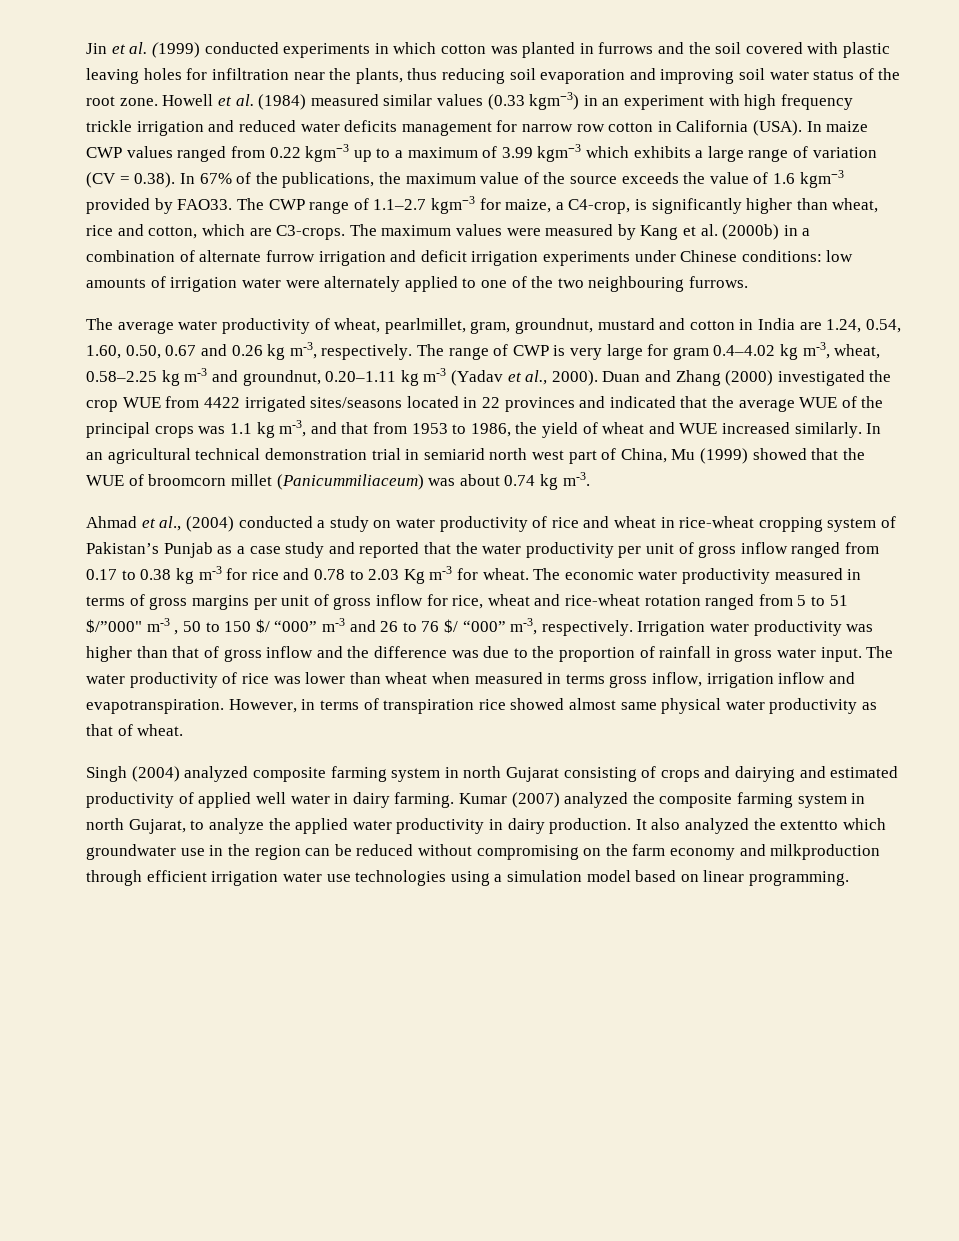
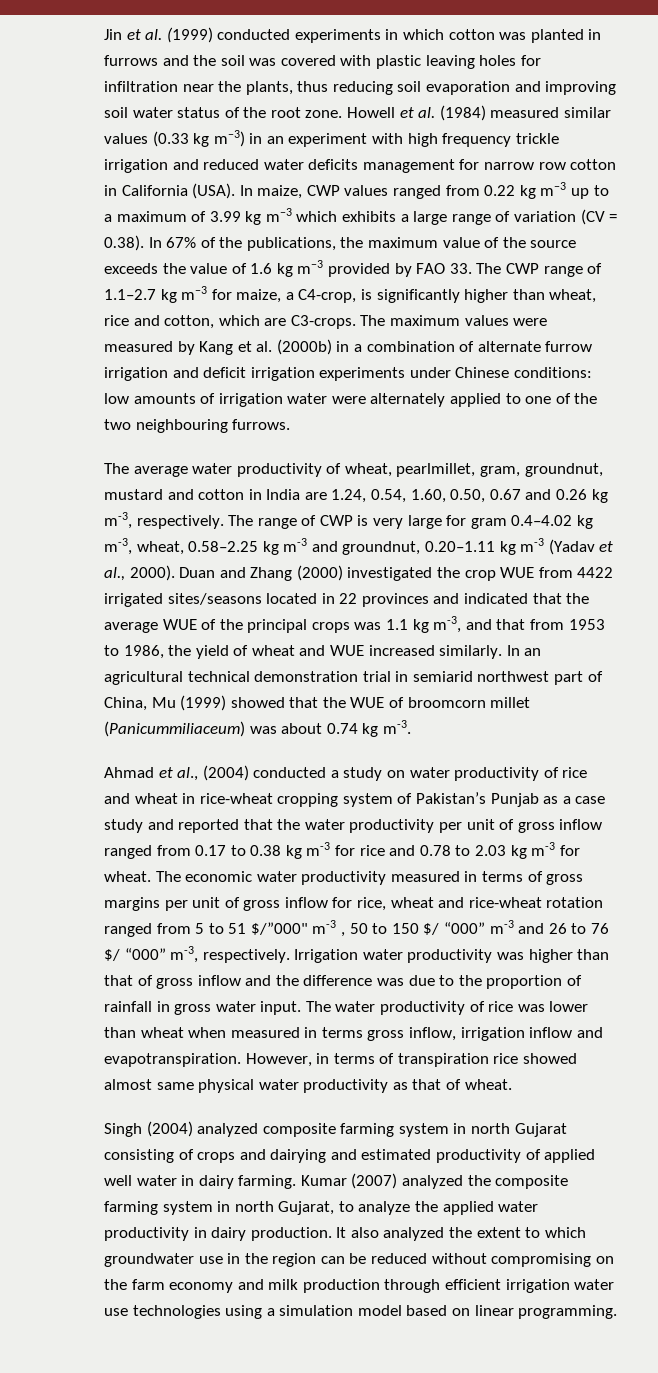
(742, 48) none -> [249,58,277,66] was
[529,92,580,110] kgm−3) -> [193,130,245,147] kg m−3)
[826,121,869,132] maize -> [257,185,303,199] maize,
[305,144,350,162] kgm−3 -> [519,182,567,199] kg m−3
[537,144,582,162] kgm−3 -> [245,208,292,225] kg m−3
[799,170,844,188] [86,198,233,214] kgm−3 provided by FAO33. -> [276,260,472,277] kg m−3 provided by FAO 33.
[431,196,476,214] kgm−3 -> [160,286,208,303] kg m−3
[489,448,565,460] north west -> [477,671,550,682] northwest
[403,569,425,584] Kg -> [510,845,527,859] kg
[780,820,839,830] extentto -> [476,1227,541,1238] extent to
[770,844,881,860] milkproduction -> [268,1279,380,1293] milk production

